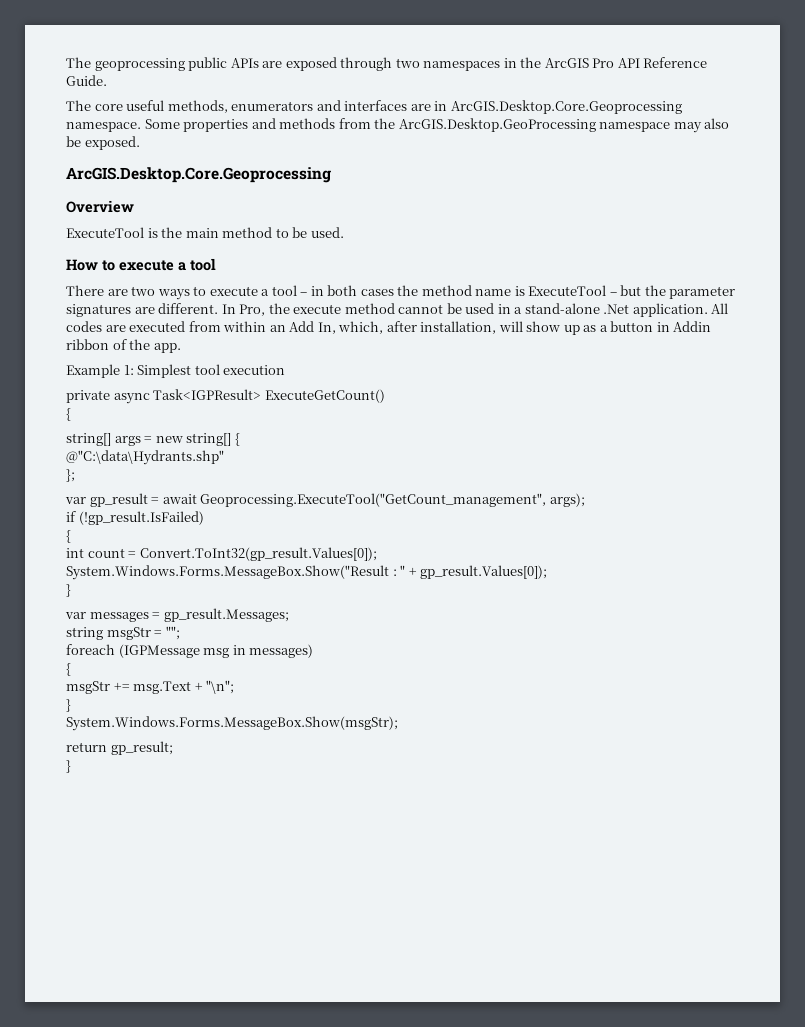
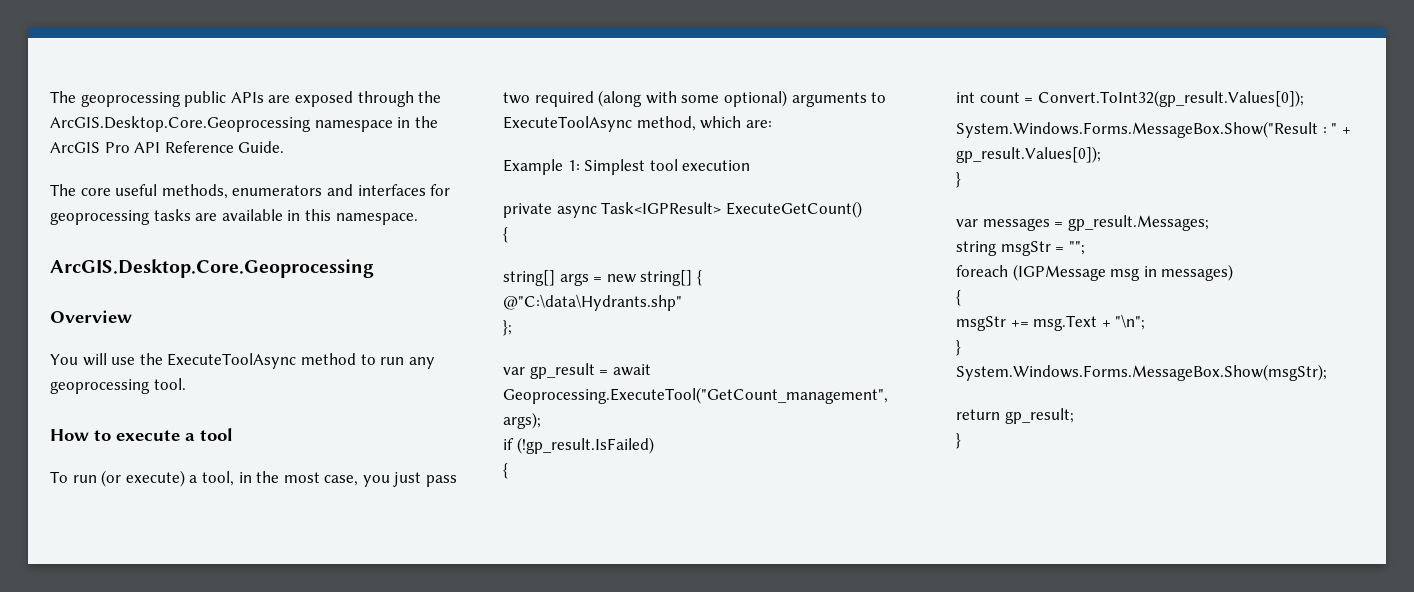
[395,58,501,71] two namespaces -> [418,91,442,103] [50,116,393,132] the ArcGIS.Desktop.Core.Geoprocessing namespace
[410,100,682,114] [66,118,730,133] [66,136,140,150] [66,167,331,183] [66,200,134,213] [66,227,344,238] are in ArcGIS.Desktop.Core.Geoprocessing namespace. Some properties and methods from the ArcGIS.Desktop.GeoProcessing namespace may also be exposed. // ArcGIS.Desktop.Core.Geoprocessing // Overview // ExecuteTool is the main method to be used. -> [430,184,451,196] [50,209,418,225] [50,259,374,278] [50,310,132,323] [50,353,435,369] [50,378,186,394] for geoprocessing tasks are available in this namespace. // ArcGIS.Desktop.Core.Geoprocessing // Overview // You will use the ExecuteToolAsync method to run any geoprocessing tool.
[66,285,736,300] [66,303,729,317] [66,321,712,335] [66,339,181,353] There are two ways to execute a tool – in both cases the method name is ExecuteTool – but the parameter signatures are different. In Pro, the execute method cannot be used in a stand-alone .Net application. All codes are executed from within an Add In, which, after installation, will show up as a button in Addin ribbon of the app. -> [50,470,458,487] [503,90,887,107] [503,116,772,132] To run (or execute) a tool, in the most case, you just pass two required (along with some optional) arguments to ExecuteToolAsync method, which are:

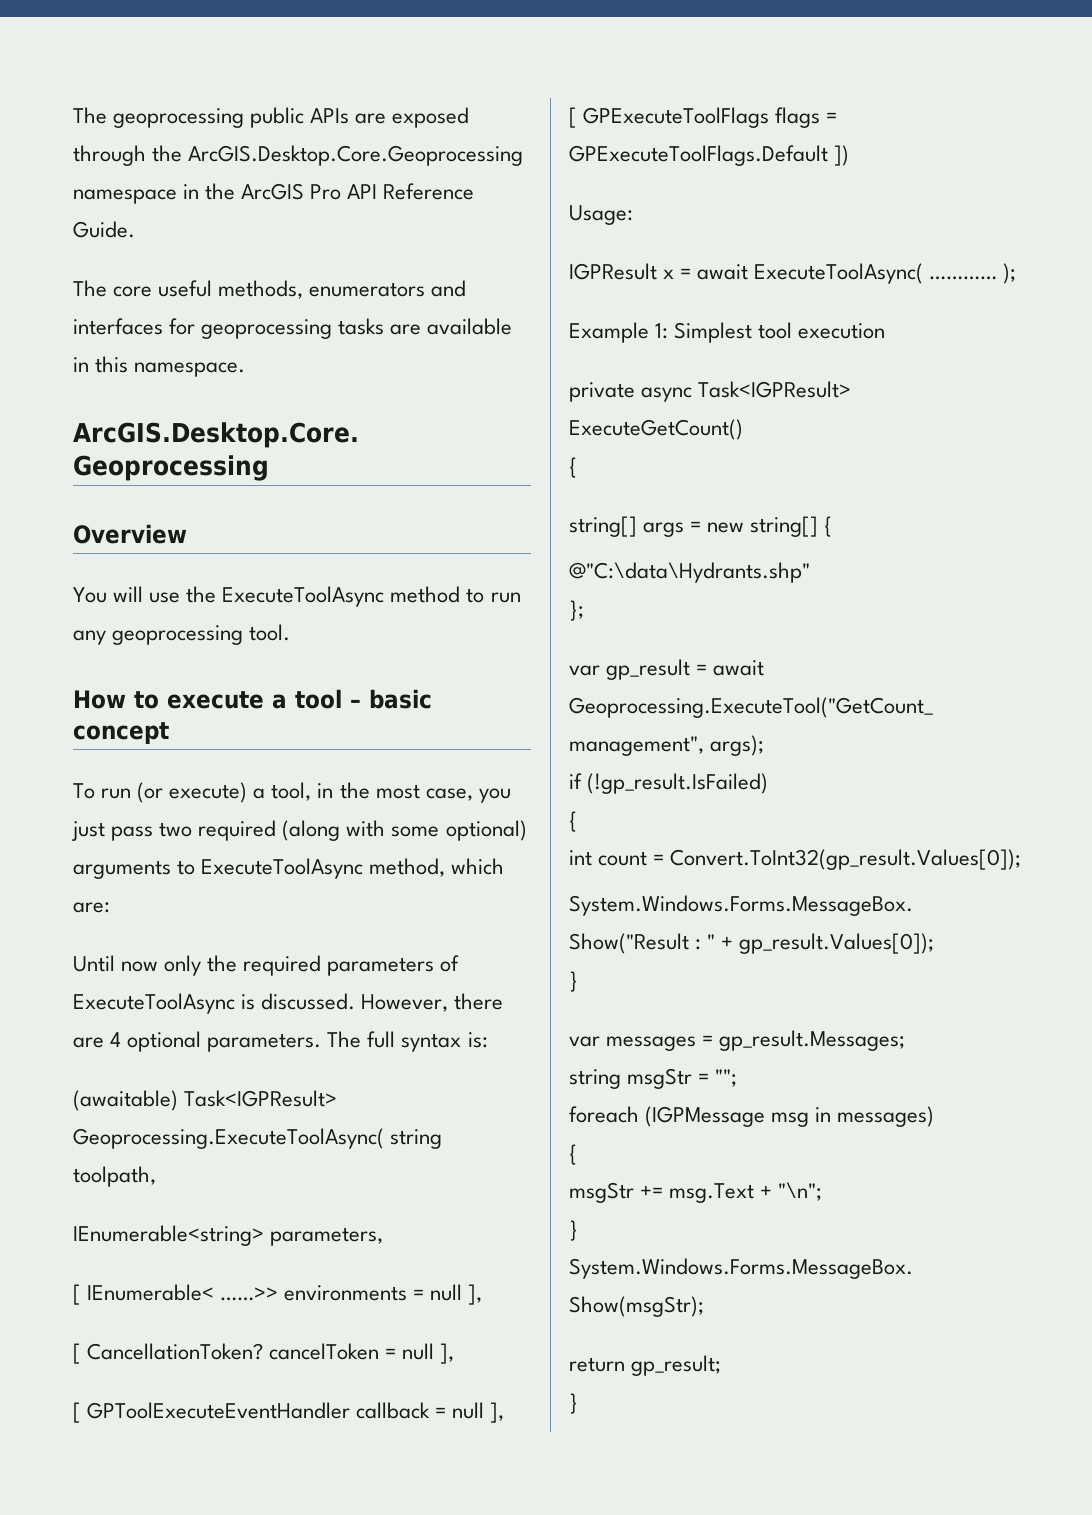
(233, 434) none -> [350,689,432,709] [73,722,169,744] – basic concept
(772, 124) none -> [73,955,460,976] [73,993,504,1014] [73,1031,488,1052] [73,1090,338,1111] [73,1128,443,1149] [73,1166,156,1187] [73,1225,384,1246] [73,1284,483,1305] [73,1343,455,1364] [73,1402,505,1423] [569,107,838,128] [569,145,850,166] [569,205,633,225] [569,263,1017,284] // Until now only the required parameters of ExecuteToolAsync is discussed. However, there are 4 optional parameters. The full syntax is: // (awaitable) Task<IGPResult> Geoprocessing.ExecuteToolAsync( string toolpath, // IEnumerable<string> parameters, // [ IEnumerable< ……>> environments = null ], // [ CancellationToken? cancelToken = null ], // [ GPToolExecuteEventHandler callback = null ], // [ GPExecuteToolFlags flags = GPExecuteToolFlags.Default ]) // Usage: // IGPResult x = await ExecuteToolAsync( ………… );

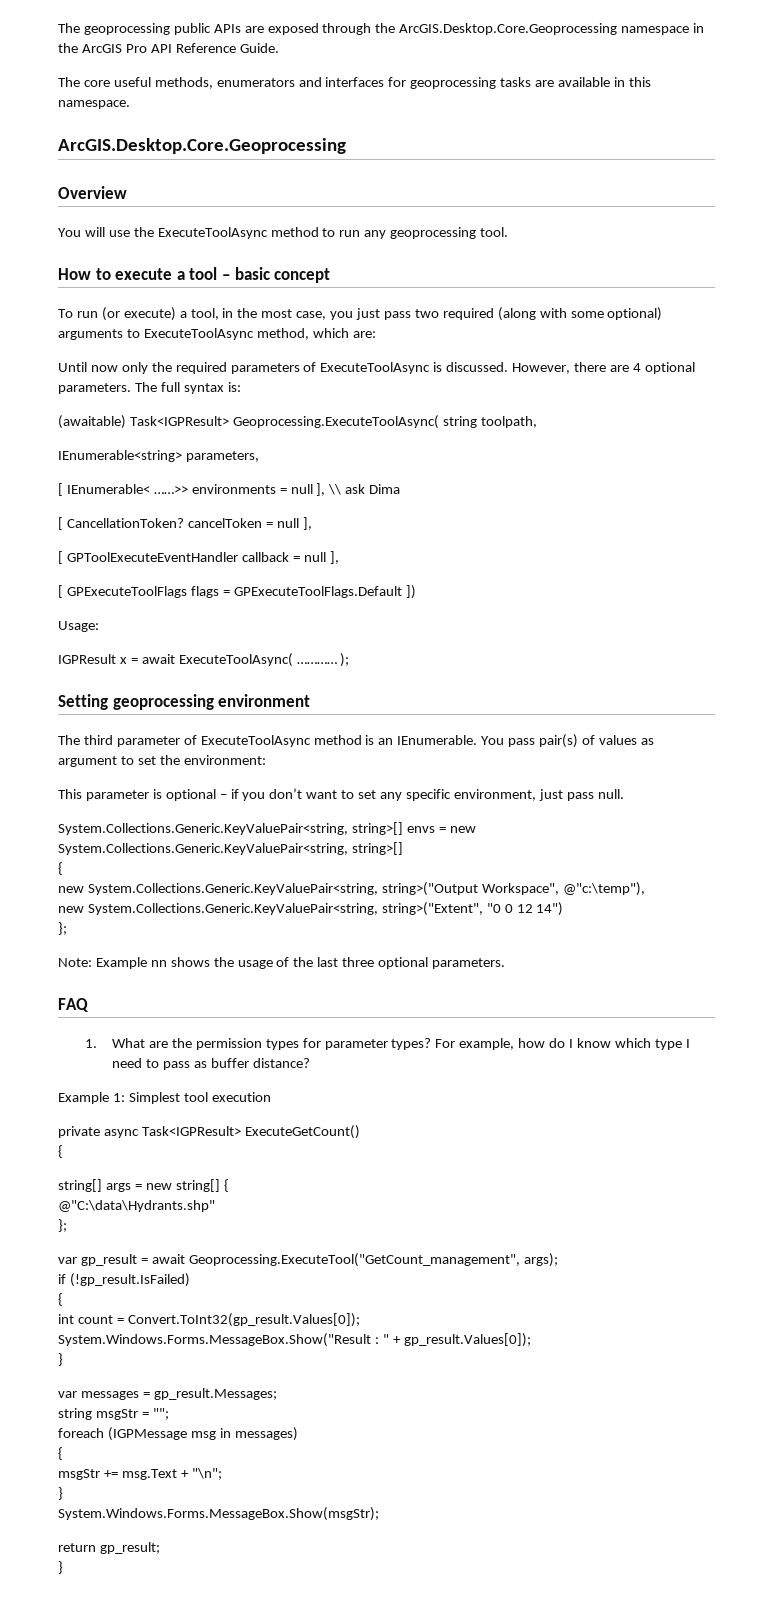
(483, 1294) none -> [328,484,401,495] \\ ask Dima
(1017, 273) none -> [58,694,311,710] [58,734,654,748] [58,755,266,767] [58,788,624,801] [58,822,476,835] [58,842,403,855] [58,862,63,875] [58,882,645,896] [58,902,564,916] [58,922,67,935] [58,957,506,969] [58,998,89,1012] [85,1038,690,1050] [112,1058,310,1070] // Setting geoprocessing environment // The third parameter of ExecuteToolAsync method is an IEnumerable. You pass pair(s) of values as argument to set the environment: // This parameter is optional – if you don’t want to set any specific environment, just pass null. // System.Collections.Generic.KeyValuePair<string, string>[] envs = new System.Collections.Generic.KeyValuePair<string, string>[] // { // new System.Collections.Generic.KeyValuePair<string, string>("Output Workspace", @"c:\temp"), // new System.Collections.Generic.KeyValuePair<string, string>("Extent", "0 0 12 14") // }; // Note: Example nn shows the usage of the last three optional parameters. // FAQ // 1. What are the permission types for parameter types? For example, how do I know which type I need to pass as buffer distance?

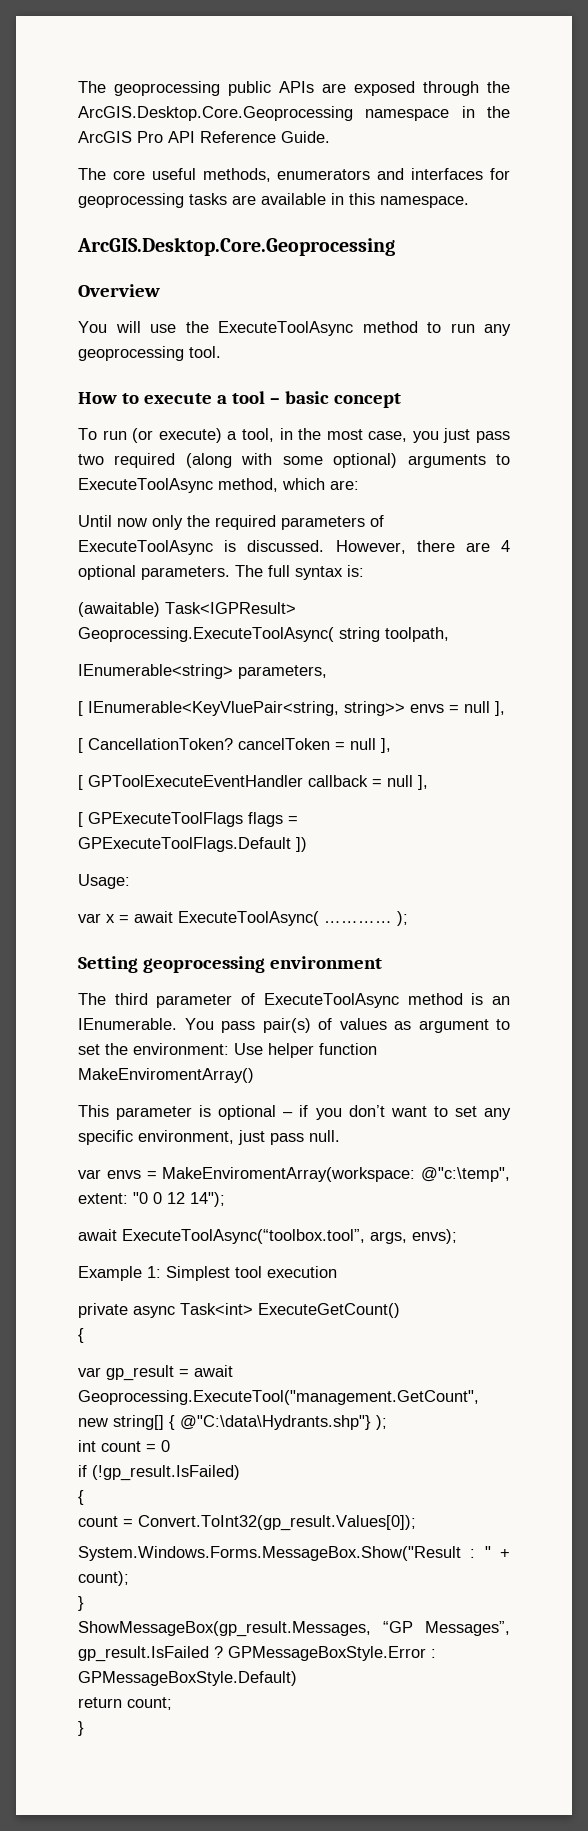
[66,483,401,496] IEnumerable< ……>> environments = null ], \\ ask Dima -> [88,701,505,716] IEnumerable<KeyVluePair<string, string>> envs = null ],
[58,654,116,664] IGPResult -> [78,913,101,923] var
(266, 760) none -> [234,1043,377,1058] [78,1068,254,1083] Use helper function MakeEnviromentArray()
[58,822,476,835] [58,842,403,855] [58,862,63,875] [58,882,645,896] [58,902,564,916] [58,922,67,935] [58,957,506,969] [58,998,89,1012] [85,1038,690,1050] [112,1058,310,1070] System.Collections.Generic.KeyValuePair<string, string>[] envs = new System.Collections.Generic.KeyValuePair<string, string>[] // { // new System.Collections.Generic.KeyValuePair<string, string>("Output Workspace", @"c:\temp"), // new System.Collections.Generic.KeyValuePair<string, string>("Extent", "0 0 12 14") // }; // Note: Example nn shows the usage of the last three optional parameters. // FAQ // 1. What are the permission types for parameter types? For example, how do I know which type I need to pass as buffer distance? -> [78,1167,510,1182] [78,1192,225,1207] [78,1229,457,1244] var envs = MakeEnviromentArray(workspace: @"c:\temp", extent: "0 0 12 14"); // await ExecuteToolAsync(“toolbox.tool”, args, envs);
[141,1126,241,1136] Task<IGPResult> -> [180,1303,253,1315] Task<int>
[58,1179,229,1192] [58,1200,215,1212] [58,1219,67,1232] [58,1253,558,1267] string[] args = new string[] { // @"C:\data\Hydrants.shp" // }; // var gp_result = await Geoprocessing.ExecuteTool("GetCount_management", args); -> [78,1365,233,1381] [78,1390,479,1405] [78,1415,387,1430] [78,1440,170,1452] var gp_result = await Geoprocessing.ExecuteTool("management.GetCount", new string[] { @"C:\data\Hydrants.shp"} ); // int count = 0
[58,1314,74,1324] int -> (84, 1497) none
[403,1333,531,1347] [58,1353,63,1366] [58,1388,277,1400] [58,1408,169,1420] [58,1427,298,1441] [58,1447,63,1460] [58,1468,222,1480] [58,1487,63,1500] [58,1507,379,1521] [58,1542,160,1554] gp_result.Values[0]); // } // var messages = gp_result.Messages; // string msgStr = ""; // foreach (IGPMessage msg in messages) // { // msgStr += msg.Text + "\n"; // } // System.Windows.Forms.MessageBox.Show(msgStr); // return gp_result; -> [78,1571,129,1586] [78,1596,84,1611] [78,1621,510,1637] [78,1646,436,1662] [78,1671,297,1686] [78,1697,172,1710] count); // } // ShowMessageBox(gp_result.Messages, “GP Messages”, gp_result.IsFailed ? GPMessageBoxStyle.Error : GPMessageBoxStyle.Default) // return count;

